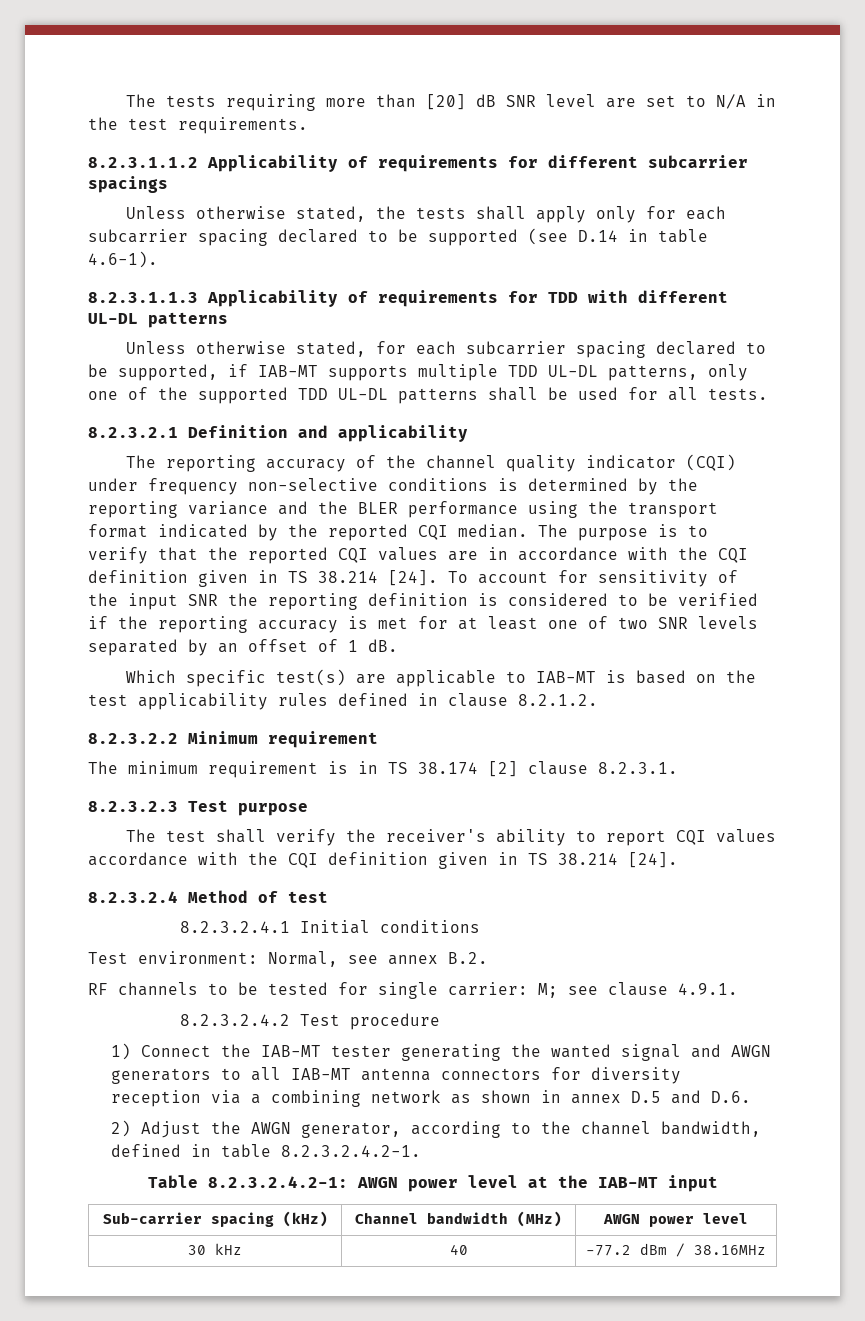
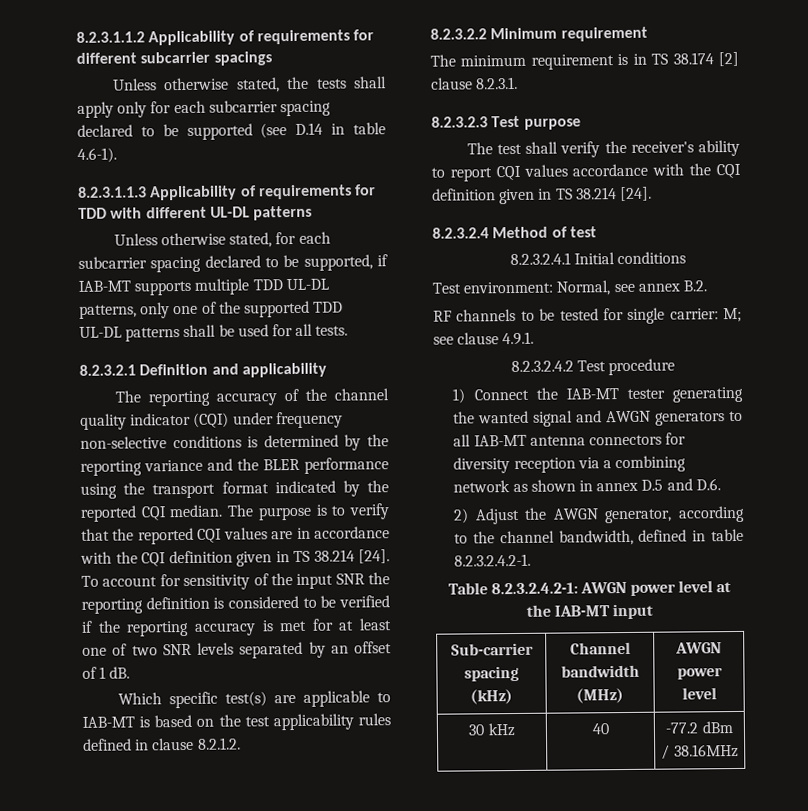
[125,94,776,111] [88,117,308,134] The tests requiring more than [20] dB SNR level are set to N/A in the test requirements. // -> (76, 37) none

